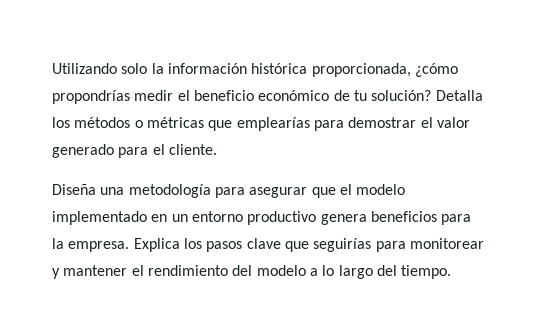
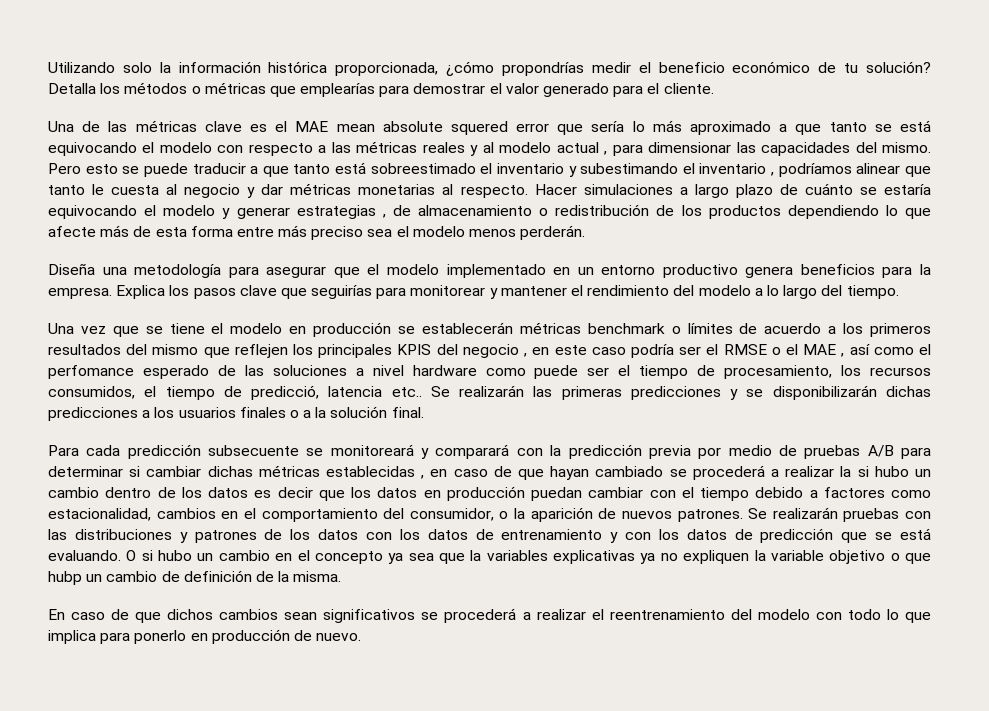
(217, 149) none -> [48,120,931,135] [48,141,932,156] [48,162,932,177] [48,183,932,198] [48,204,931,219] [48,225,586,240] // Una de las métricas clave es el MAE mean absolute squered error que sería lo más aproximado a que tanto se está equivocando el modelo con respecto a las métricas reales y al modelo actual , para dimensionar las capacidades del mismo. Pero esto se puede traducir a que tanto está sobreestimado el inventario y subestimando el inventario , podríamos alinear que tanto le cuesta al negocio y dar métricas monetarias al respecto. Hacer simulaciones a largo plazo de cuánto se estaría equivocando el modelo y generar estrategias , de almacenamiento o redistribución de los productos dependiendo lo que afecte más de esta forma entre más preciso sea el modelo menos perderán.
(452, 272) none -> [48,322,932,337] [48,344,932,358] [48,365,931,379] [48,385,931,400] [48,406,424,421] [48,444,932,459] [48,465,932,480] [48,486,931,501] [48,507,931,522] [48,528,932,543] [48,550,932,564] [48,570,342,585] [48,608,932,623] [48,629,362,644] // Una vez que se tiene el modelo en producción se establecerán métricas benchmark o límites de acuerdo a los primeros resultados del mismo que reflejen los principales KPIS del negocio , en este caso podría ser el RMSE o el MAE , así como el perfomance esperado de las soluciones a nivel hardware como puede ser el tiempo de procesamiento, los recursos consumidos, el tiempo de predicció, latencia etc.. Se realizarán las primeras predicciones y se disponibilizarán dichas predicciones a los usuarios finales o a la solución final. // Para cada predicción subsecuente se monitoreará y comparará con la predicción previa por medio de pruebas A/B para determinar si cambiar dichas métricas establecidas , en caso de que hayan cambiado se procederá a realizar la si hubo un cambio dentro de los datos es decir que los datos en producción puedan cambiar con el tiempo debido a factores como estacionalidad, cambios en el comportamiento del consumidor, o la aparición de nuevos patrones. Se realizarán pruebas con las distribuciones y patrones de los datos con los datos de entrenamiento y con los datos de predicción que se está evaluando. O si hubo un cambio en el concepto ya sea que la variables explicativas ya no expliquen la variable objetivo o que hubp un cambio de definición de la misma. // En caso de que dichos cambios sean significativos se procederá a realizar el reentrenamiento del modelo con todo lo que implica para ponerlo en producción de nuevo.

